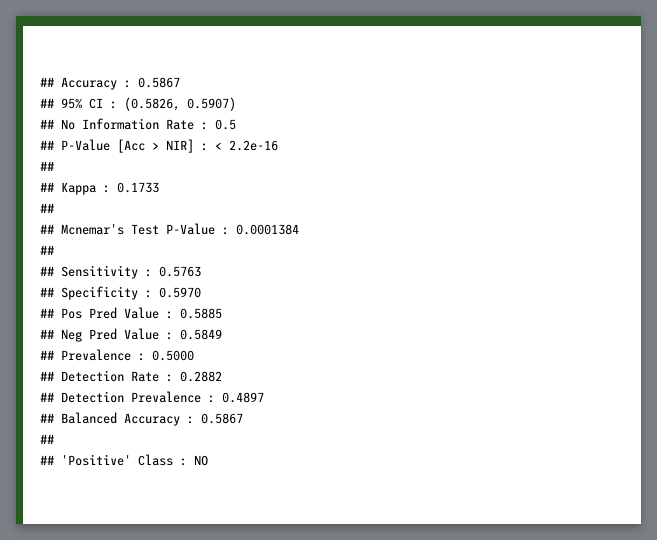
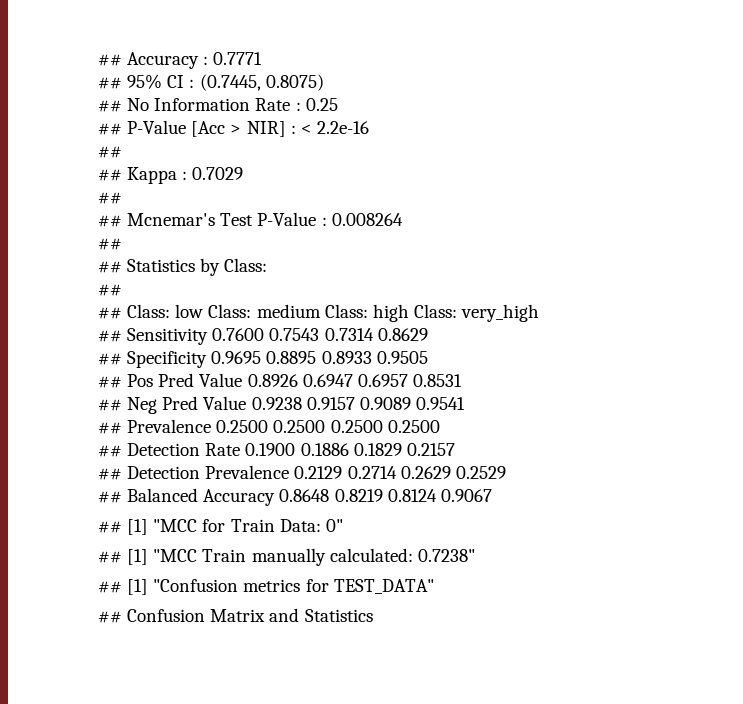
[138,77,180,88] 0.5867 -> [213,52,263,65] 0.7771
[124,97,236,111] (0.5826, 0.5907) -> [199,74,324,91] (0.7445, 0.8075)
[215,119,236,130] 0.5 -> [305,98,338,111] 0.25
[117,182,159,193] 0.1733 -> [192,167,244,180] 0.7029
[236,224,299,235] [40,245,54,255] [40,265,201,279] [40,286,201,300] 0.0001384 // ## // ## Sensitivity : 0.5763 // ## Specificity : 0.5970 -> [331,213,403,226] [98,238,122,250] [98,258,268,276] [98,284,122,296] [98,304,540,322] [98,328,428,345] [98,351,428,368] 0.008264 // ## // ## Statistics by Class: // ## // ## Class: low Class: medium Class: high Class: very_high // ## Sensitivity 0.7600 0.7543 0.7314 0.8629 // ## Specificity 0.9695 0.8895 0.8933 0.9505
[166,308,222,319] : 0.5885 -> [247,374,462,387] 0.8926 0.6947 0.6957 0.8531
[166,329,222,340] [40,349,194,361] : 0.5849 // ## Prevalence : 0.5000 -> [251,397,465,410] [98,419,440,434] 0.9238 0.9157 0.9089 0.9541 // ## Prevalence 0.2500 0.2500 0.2500 0.2500
[166,371,222,382] : 0.2882 -> [245,443,455,456] 0.1900 0.1886 0.1829 0.2157
[208,392,264,403] : 0.4897 -> [294,466,506,479] 0.2129 0.2714 0.2629 0.2529
[187,413,243,424] [40,434,54,444] [40,454,208,466] : 0.5867 // ## // ## 'Positive' Class : NO -> [279,489,492,502] [98,519,343,535] [98,548,475,566] [98,579,434,595] [98,608,373,623] 0.8648 0.8219 0.8124 0.9067 // ## [1] "MCC for Train Data: 0" // ## [1] "MCC Train manually calculated: 0.7238" // ## [1] "Confusion metrics for TEST_DATA" // ## Confusion Matrix and Statistics

